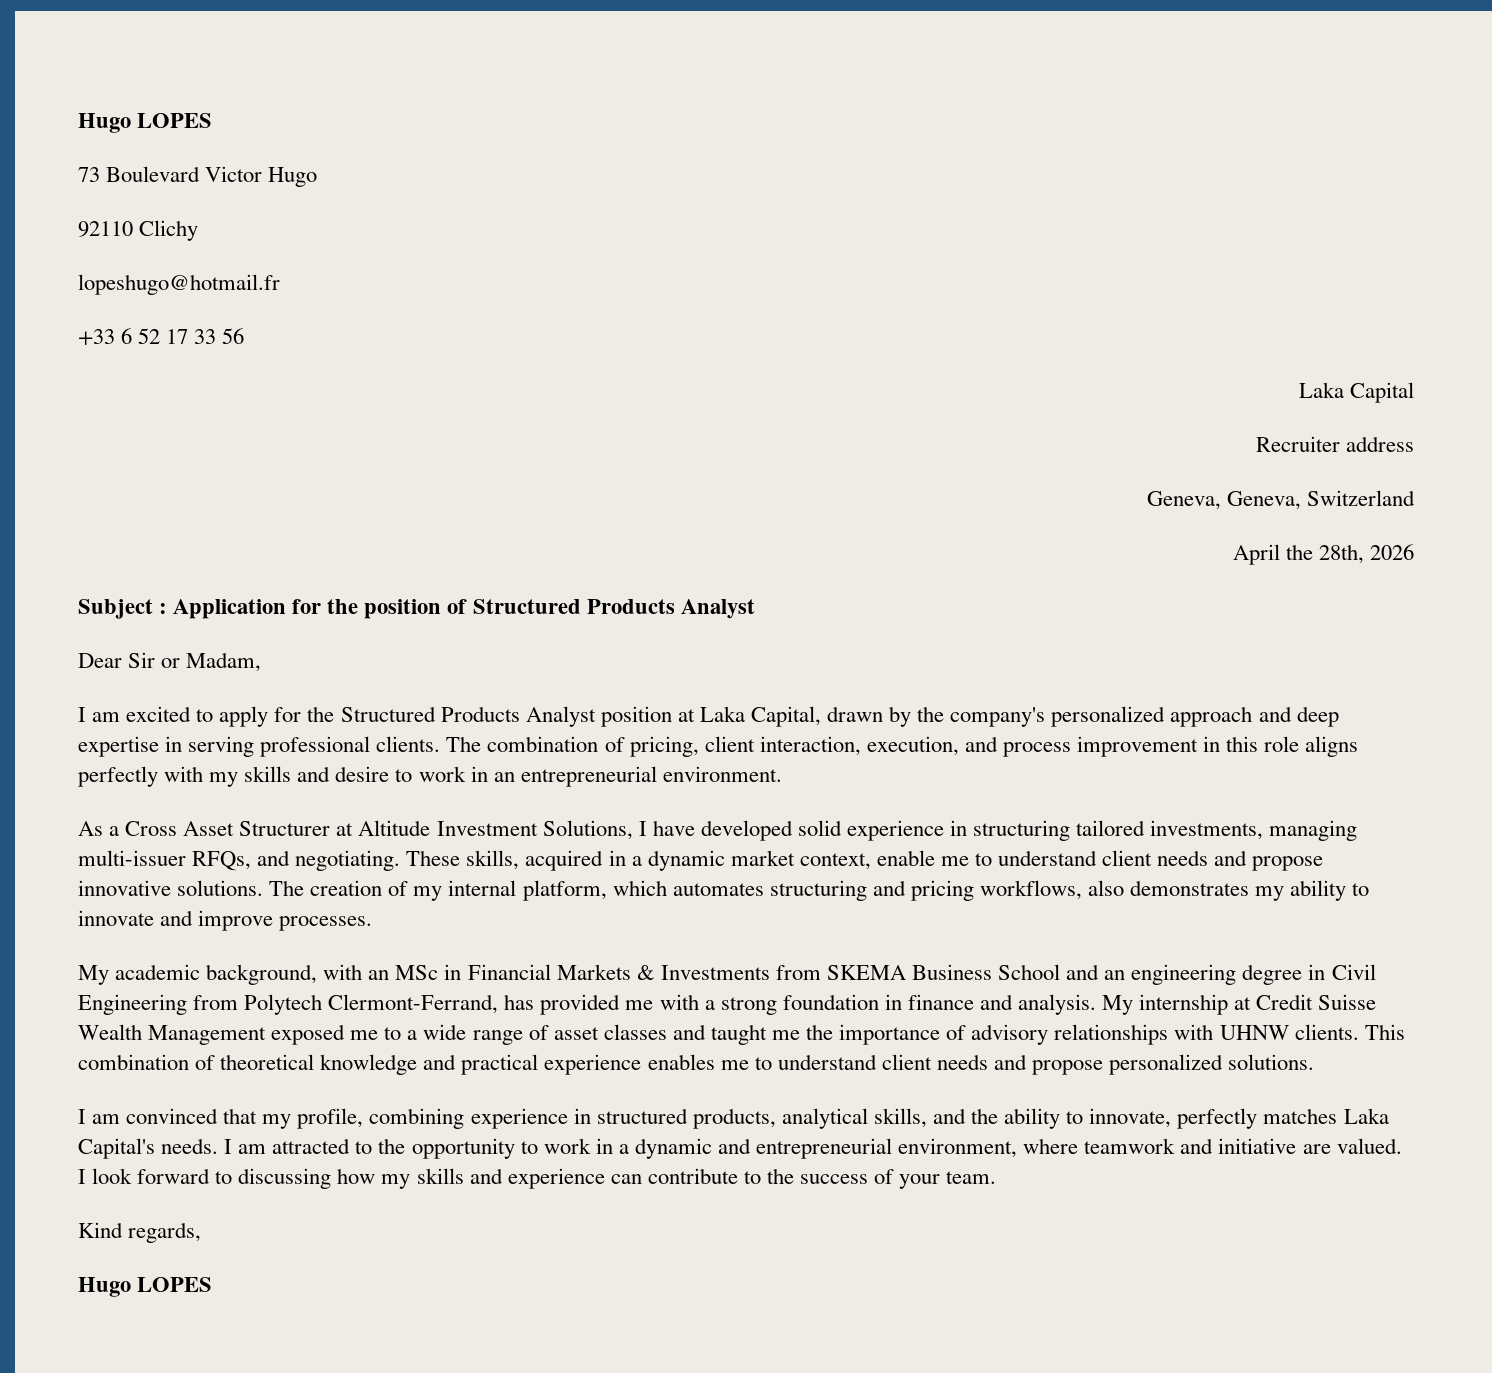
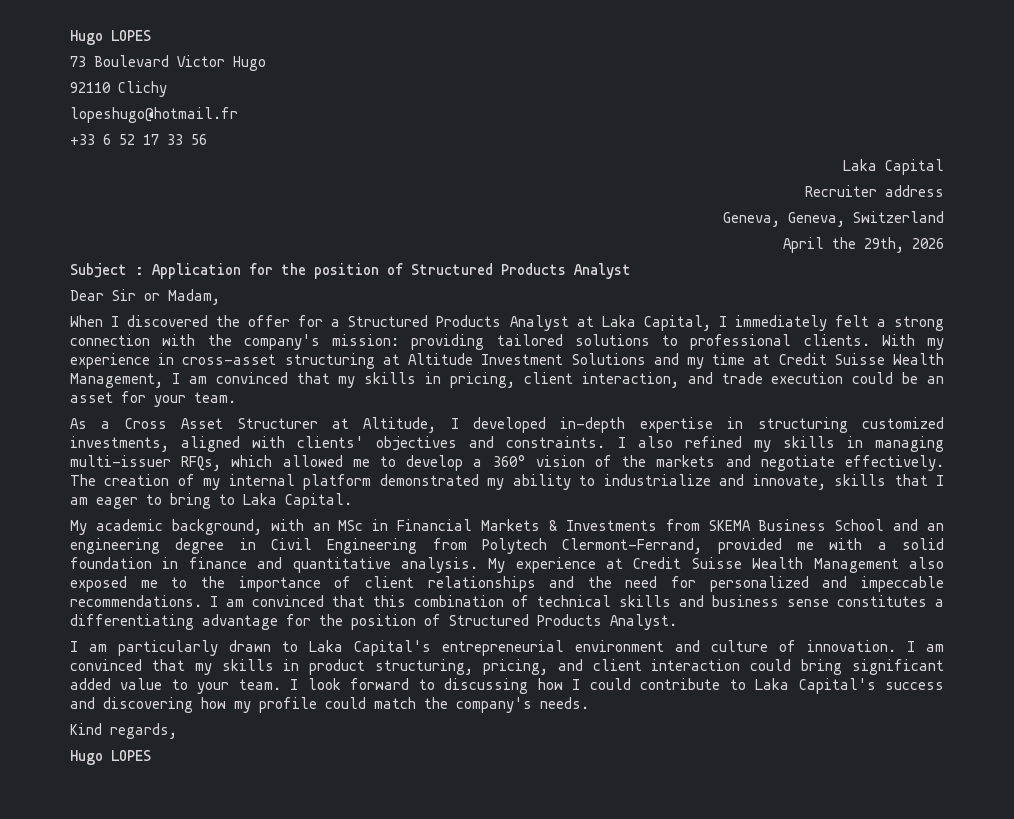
[1318,544,1364,564] 28th, -> [864,237,904,253] 29th,
[78,706,672,727] I am excited to apply for the Structured Products Analyst position -> [70,315,569,331] When I discovered the offer for a Structured Products Analyst
[827,706,1339,727] [78,736,1359,757] [78,766,782,787] drawn by the company's personalized approach and deep expertise in serving professional clients. The combination of pricing, client interaction, execution, and process improvement in this role aligns perfectly with my skills and desire to work in an entrepreneurial environment. -> [718,315,944,331] [70,334,944,350] [70,353,944,369] [70,372,944,388] [70,391,236,407] I immediately felt a strong connection with the company's mission: providing tailored solutions to professional clients. With my experience in cross-asset structuring at Altitude Investment Solutions and my time at Credit Suisse Wealth Management, I am convinced that my skills in pricing, client interaction, and trade execution could be an asset for your team.
[358,820,1358,841] [78,850,1324,871] [78,880,264,896] Altitude Investment Solutions, I have developed solid experience in structuring tailored investments, managing multi-issuer RFQs, and negotiating. These skills, acquired in a dynamic market context, enable me to understand client needs and propose innovative solutions. -> [363,417,944,433] [70,436,945,452] [70,455,945,471] Altitude, I developed in-depth expertise in structuring customized investments, aligned with clients' objectives and constraints. I also refined my skills in managing multi-issuer RFQs, which allowed me to develop a 360° vision of the markets and negotiate effectively.
[522,880,1370,901] [78,910,373,931] platform, which automates structuring and pricing workflows, also demonstrates my ability to innovate and improve processes. -> [303,474,945,490] [70,493,352,509] platform demonstrated my ability to industrialize and innovate, skills that I am eager to bring to Laka Capital.
[504,994,535,1010] has -> (703, 546) none
[720,997,777,1015] strong -> [902,538,945,550] solid
(1013, 1002) none -> [292,557,391,573] quantitative
[1139,994,1229,1015] internship -> [515,557,596,573] experience
(267, 1035) none -> [908,557,944,569] also
[407,1024,1405,1045] [78,1054,1315,1075] [78,1108,1389,1129] [78,1138,1402,1159] a wide range of asset classes and taught me the importance of advisory relationships with UHNW clients. This combination of theoretical knowledge and practical experience enables me to understand client needs and propose personalized solutions. // I am convinced that my profile, combining experience in structured products, analytical skills, and the ability to innovate, perfectly matches Laka Capital's needs. I am attracted to the opportunity to work in a dynamic and entrepreneurial environment, where teamwork and initiative are valued. -> [200,576,944,592] [70,595,944,607] [70,614,677,630] [70,640,944,656] [70,659,944,675] [70,678,281,694] the importance of client relationships and the need for personalized and impeccable recommendations. I am convinced that this combination of technical skills and business sense constitutes a differentiating advantage for the position of Structured Products Analyst. // I am particularly drawn to Laka Capital's entrepreneurial environment and culture of innovation. I am convinced that my skills in product structuring, pricing, and client interaction could bring significant added value to your team.
[381,1168,997,1189] my skills and experience can contribute to the success of your team. -> [572,678,945,694] [70,697,589,713] I could contribute to Laka Capital's success and discovering how my profile could match the company's needs.

